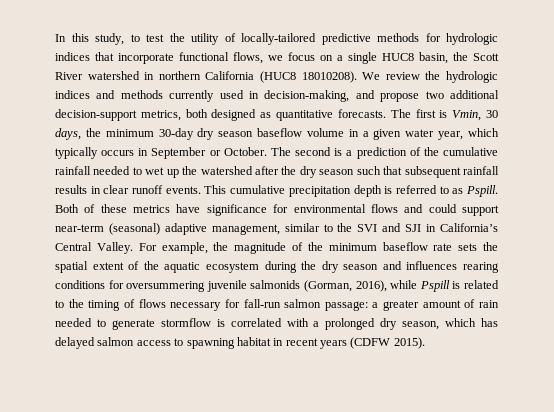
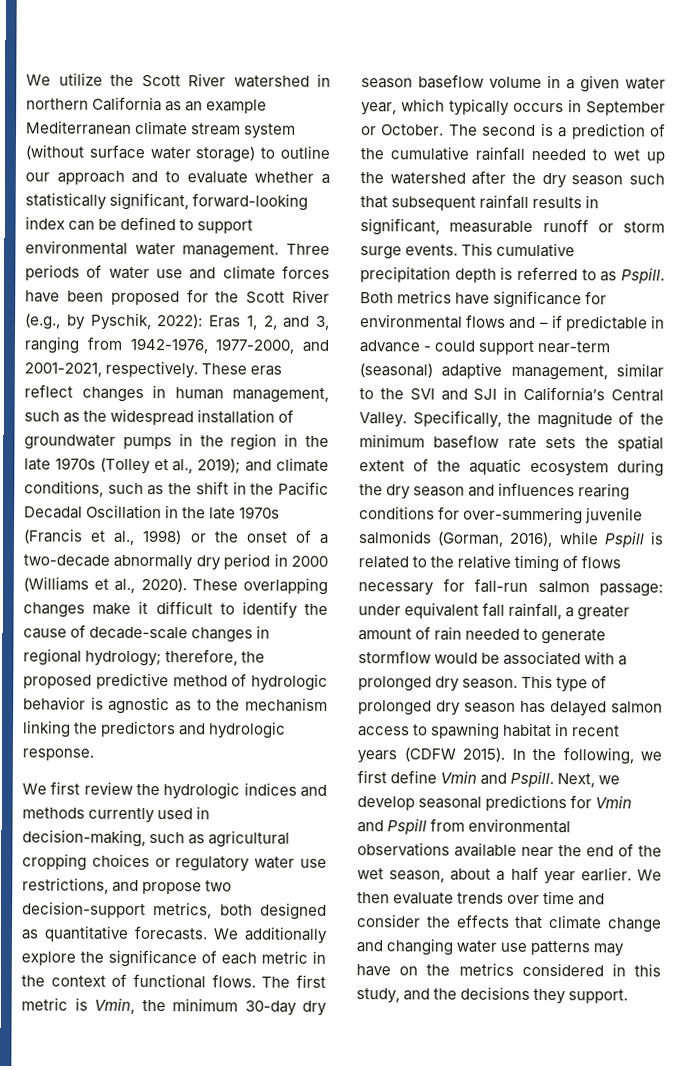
[55,33,498,45] [55,52,448,64] In this study, to test the utility of locally-tailored predictive methods for hydrologic indices that incorporate functional flows, we focus on a single HUC8 basin, -> [26,72,103,86] We utilize
[260,71,381,83] (HUC8 18010208). We -> [165,99,268,114] [26,120,297,139] [25,144,330,163] [25,170,330,185] [25,192,309,211] [25,216,254,234] [25,240,331,259] [25,264,330,281] [25,289,330,306] [25,312,330,331] [24,336,329,354] [24,360,283,379] [24,384,329,403] [24,408,295,426] [24,433,329,451] [24,457,329,475] [24,480,329,497] [24,504,281,520] [23,528,329,545] [23,553,328,571] [23,576,328,595] [23,600,328,619] [23,624,271,643] [23,648,266,667] [23,672,328,691] [23,696,328,715] [22,720,287,739] [22,748,94,761] [22,781,81,795] as an example Mediterranean climate stream system (without surface water storage) to outline our approach and to evaluate whether a statistically significant, forward-looking index can be defined to support environmental water management. Three periods of water use and climate forces have been proposed for the Scott River (e.g., by Pyschik, 2022): Eras 1, 2, and 3, ranging from 1942-1976, 1977-2000, and 2001-2021, respectively. These eras reflect changes in human management, such as the widespread installation of groundwater pumps in the region in the late 1970s (Tolley et al., 2019); and climate conditions, such as the shift in the Pacific Decadal Oscillation in the late 1970s (Francis et al., 1998) or the onset of a two-decade abnormally dry period in 2000 (Williams et al., 2020). These overlapping changes make it difficult to identify the cause of decade-scale changes in regional hydrology; therefore, the proposed predictive method of hydrologic behavior is agnostic as to the mechanism linking the predictors and hydrologic response. // We first
(350, 96) none -> [149,830,291,848] [22,853,328,872] [22,877,109,894] such as agricultural cropping choices or regulatory water use restrictions,
[449,90,499,99] additional -> (233, 886) none
(386, 113) none -> [213,926,328,944] [21,949,326,968] [21,973,256,989] We additionally explore the significance of each metric in the context of functional flows.
(436, 113) none -> [21,997,68,1011] metric
[485,110,498,118] [55,128,81,140] 30 days, -> (135, 1005) none
[103,185,164,194] clear runoff -> [360,218,665,236] [360,246,402,260] significant, measurable runoff or storm surge
[84,204,127,213] of these -> (394, 298) none
(424, 208) none -> [539,315,665,332] [359,340,432,353] – if predictable in advance -
[138,242,208,254] For example, -> [412,410,502,428] Specifically,
[126,281,206,292] oversummering -> [463,506,584,525] over-summering
(84, 303) none -> [457,554,512,569] relative
(368, 306) none -> [358,602,563,620] under equivalent fall rainfall,
[216,318,282,327] is correlated -> [434,650,582,666] would be associated
[402,318,477,330] season, which -> [462,674,608,693] [358,700,516,716] season. This type of prolonged dry season
(425, 343) none -> [511,747,662,765] [357,770,621,788] [357,794,633,812] [357,818,572,835] [357,842,662,858] [357,866,662,885] [357,891,606,906] [357,914,662,933] [356,938,625,957] [356,962,661,977] [356,986,629,1005] In the following, we first define Vmin and Pspill. Next, we develop seasonal predictions for Vmin and Pspill from environmental observations available near the end of the wet season, about a half year earlier. We then evaluate trends over time and consider the effects that climate change and changing water use patterns may have on the metrics considered in this study, and the decisions they support.

